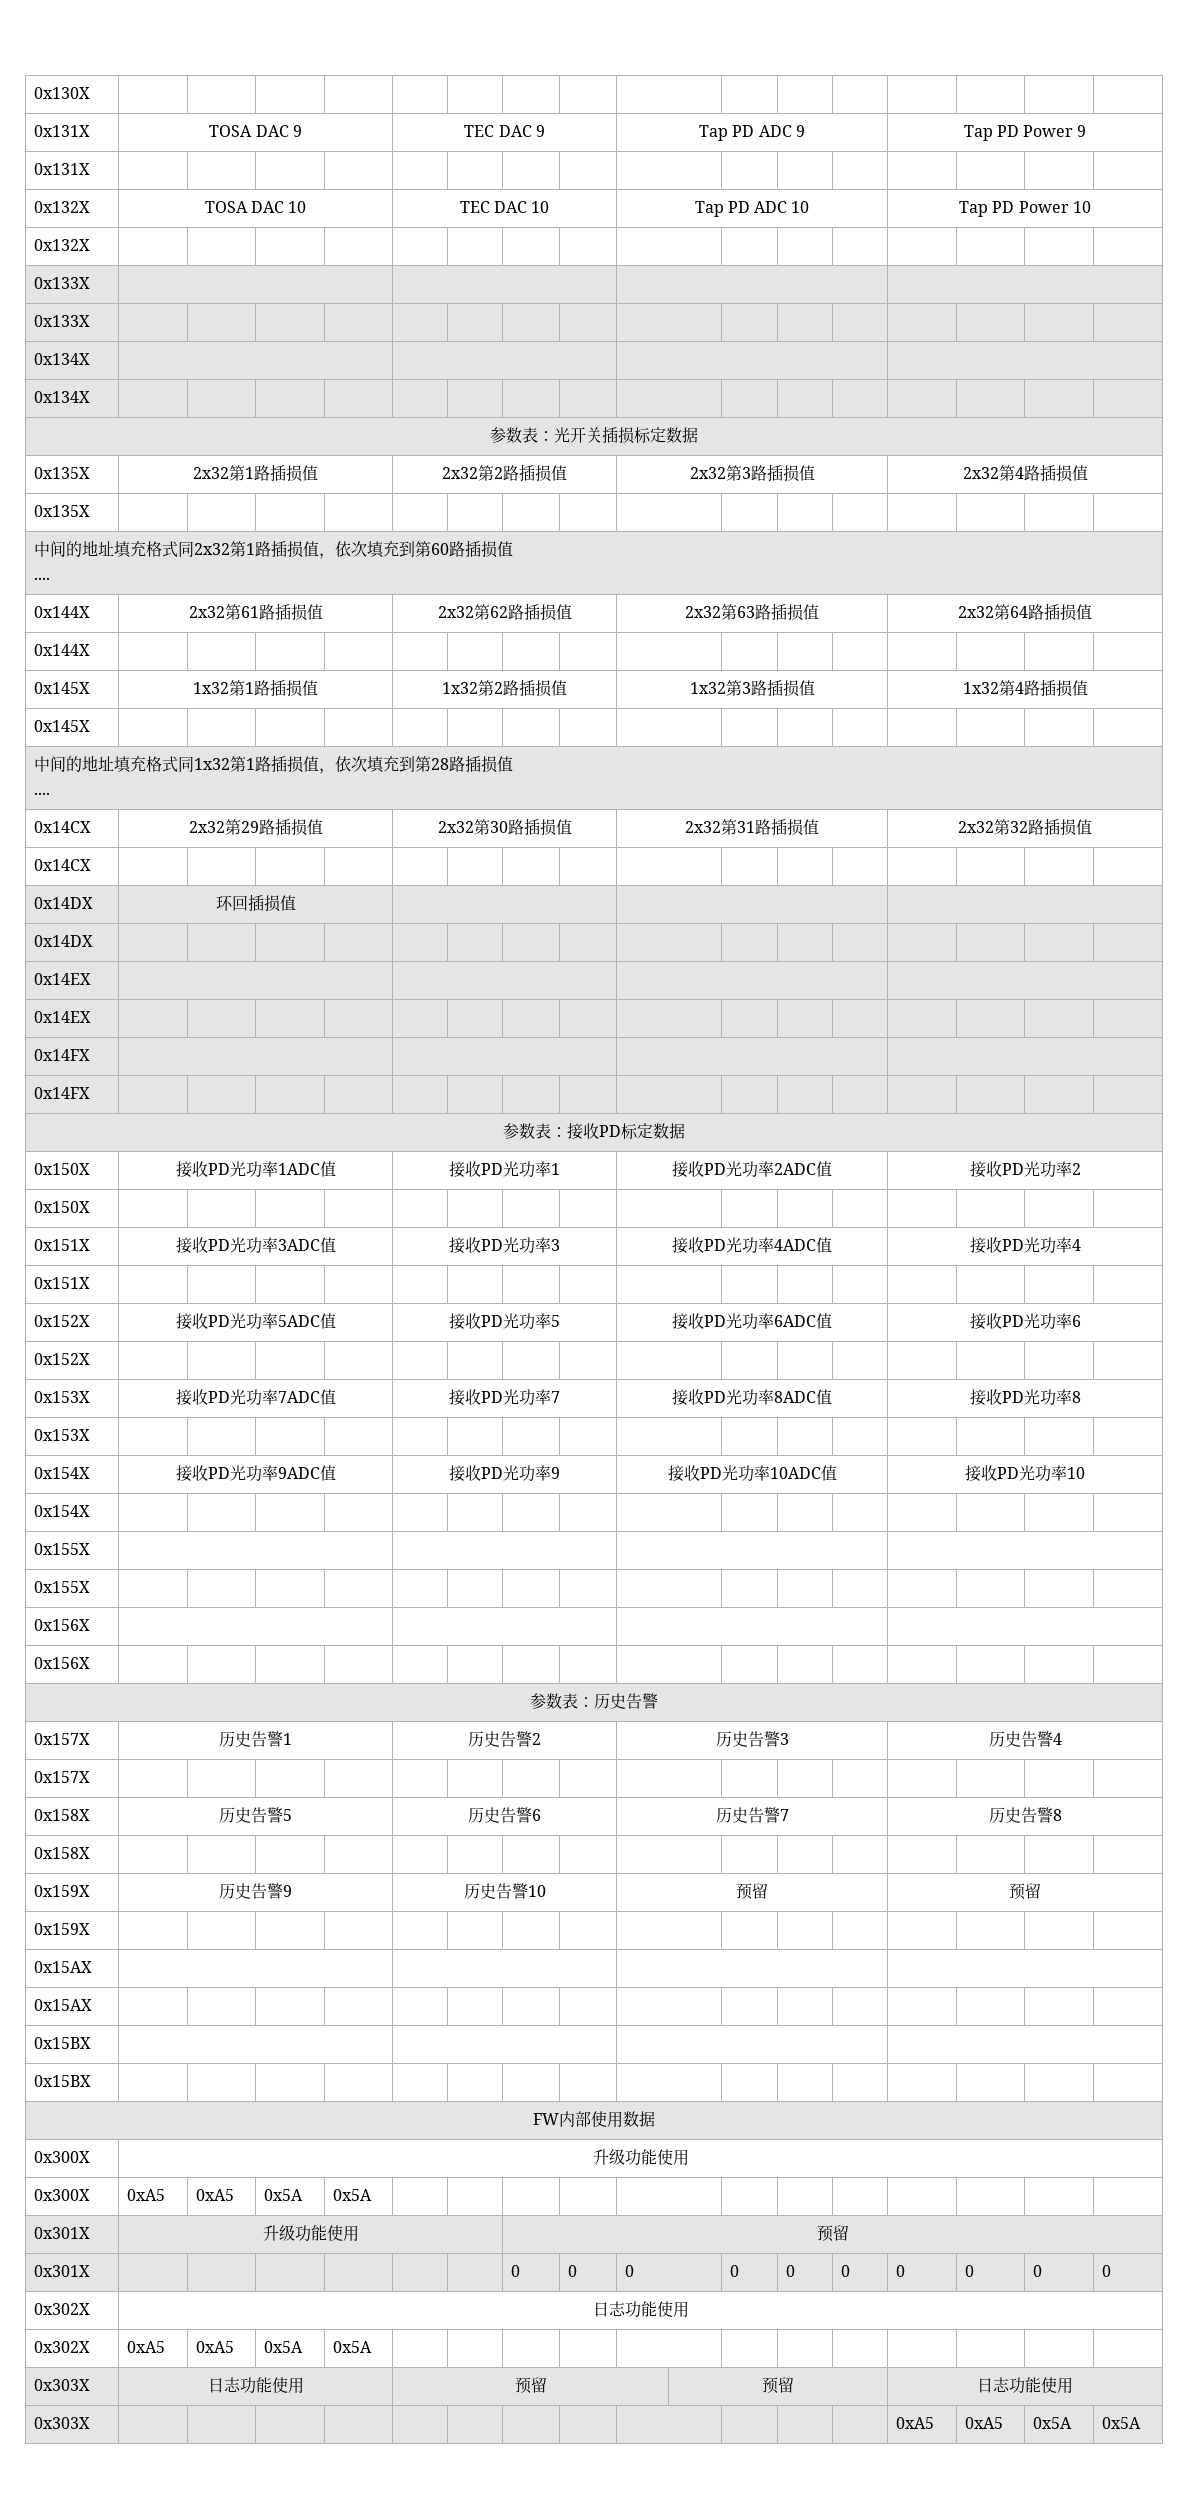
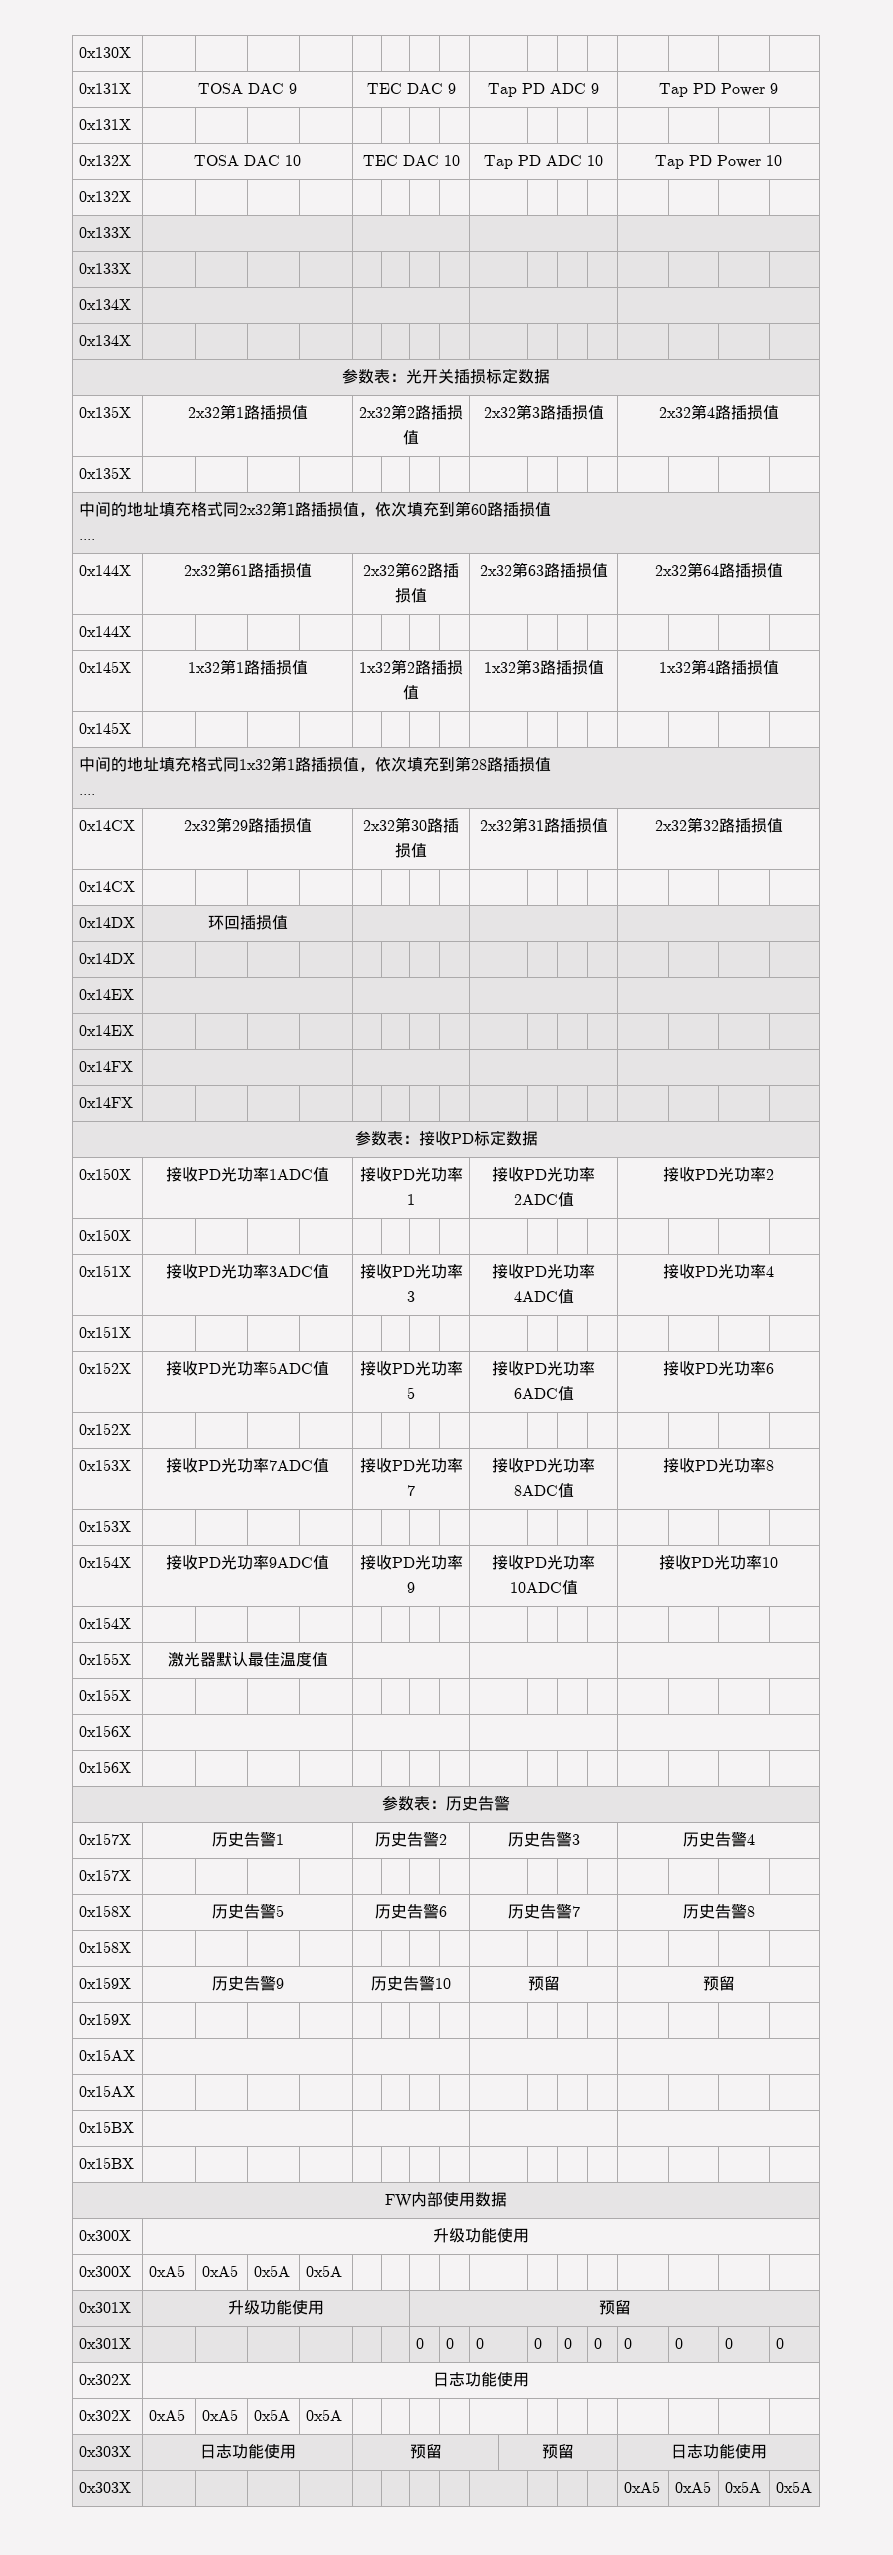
(91, 1549) none -> [167,1652,328,1667] 激光器默认最佳温度值

